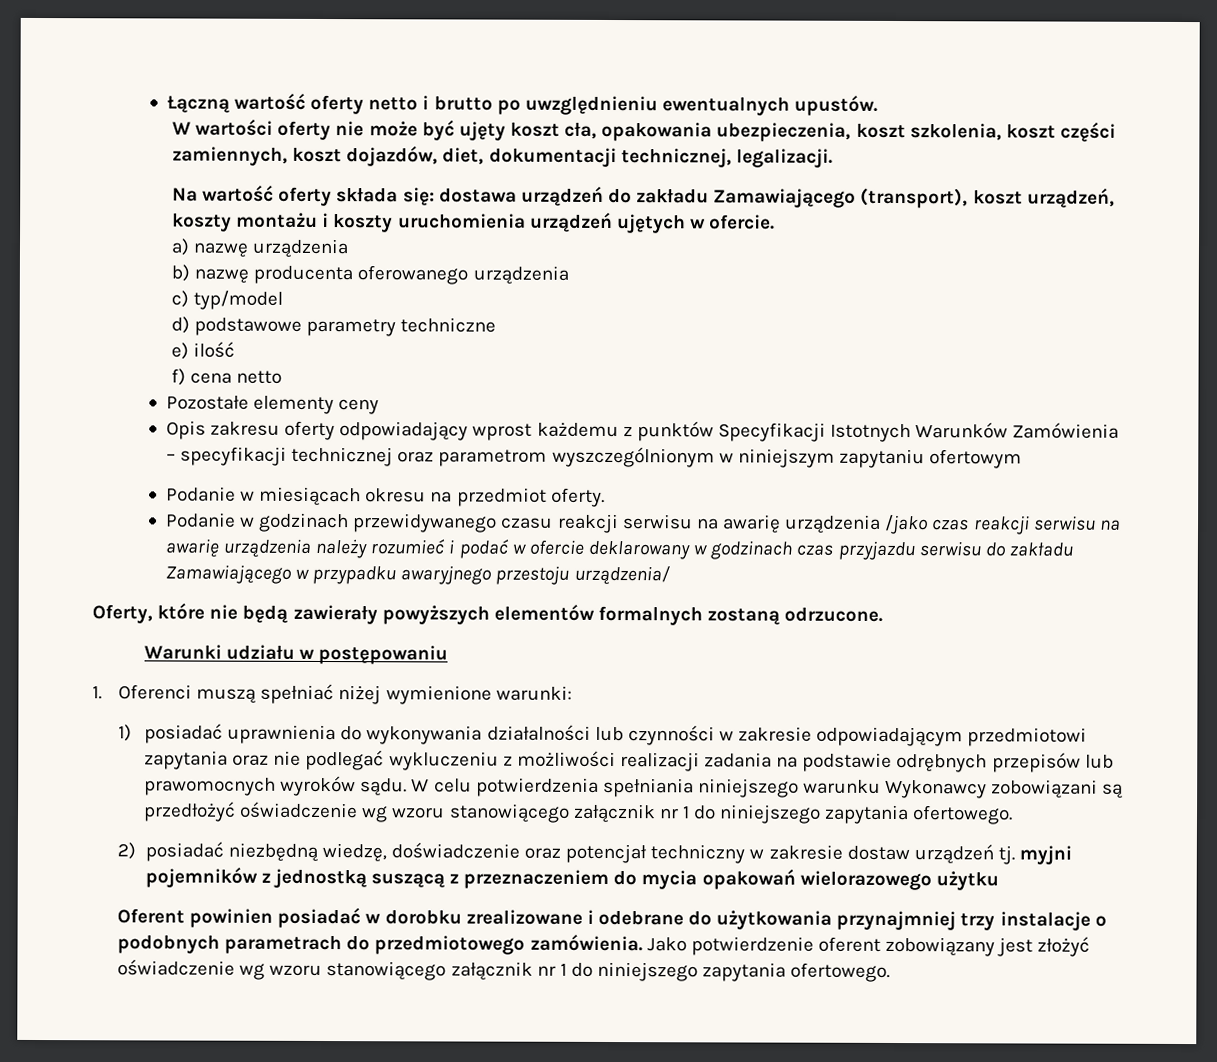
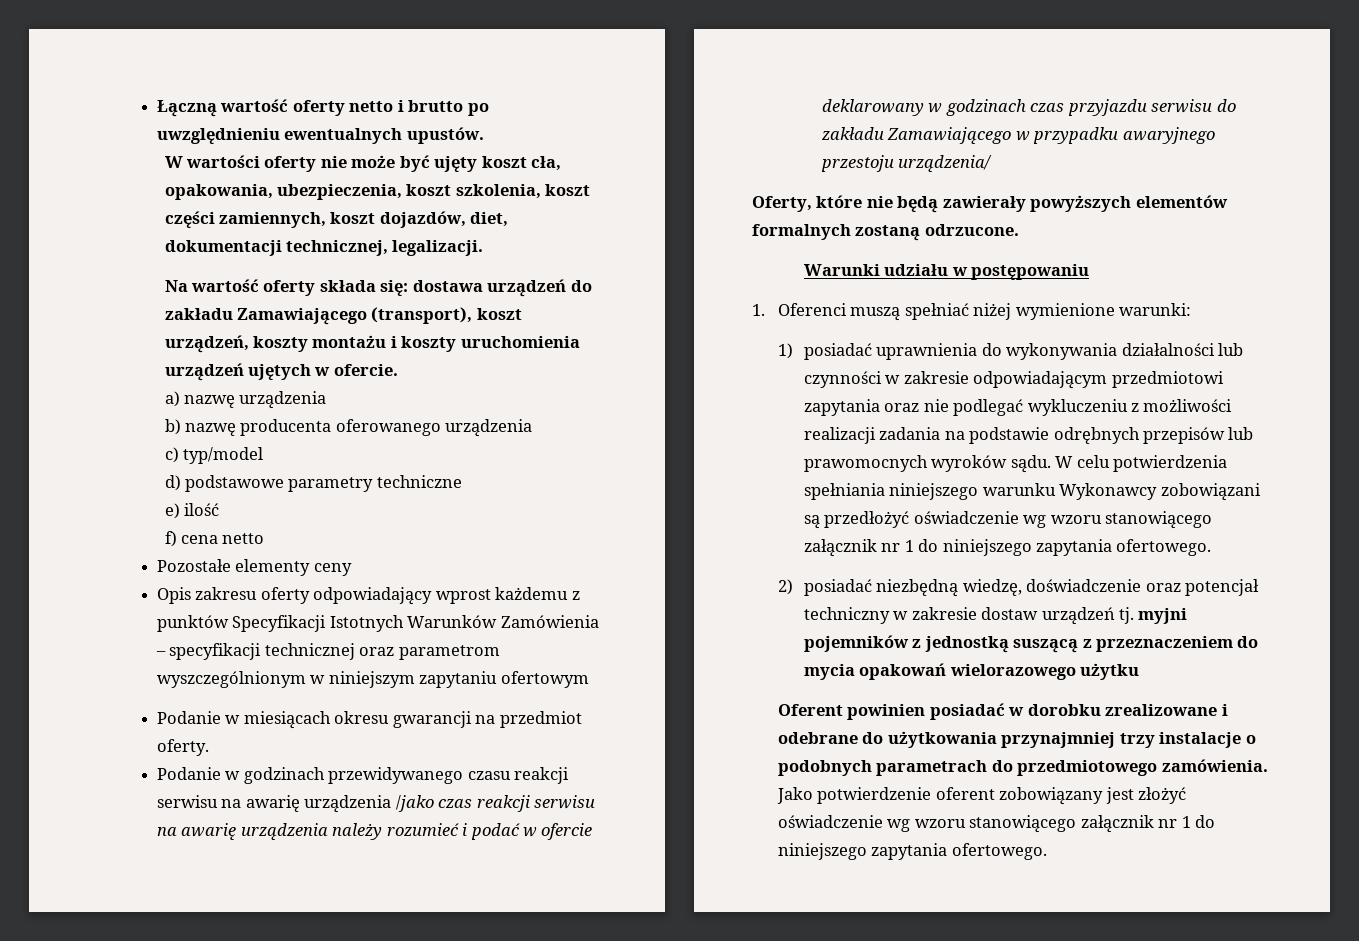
[601,121,713,142] opakowania -> [164,184,273,200] opakowania,
(427, 495) none -> [392,711,472,728] gwarancji

